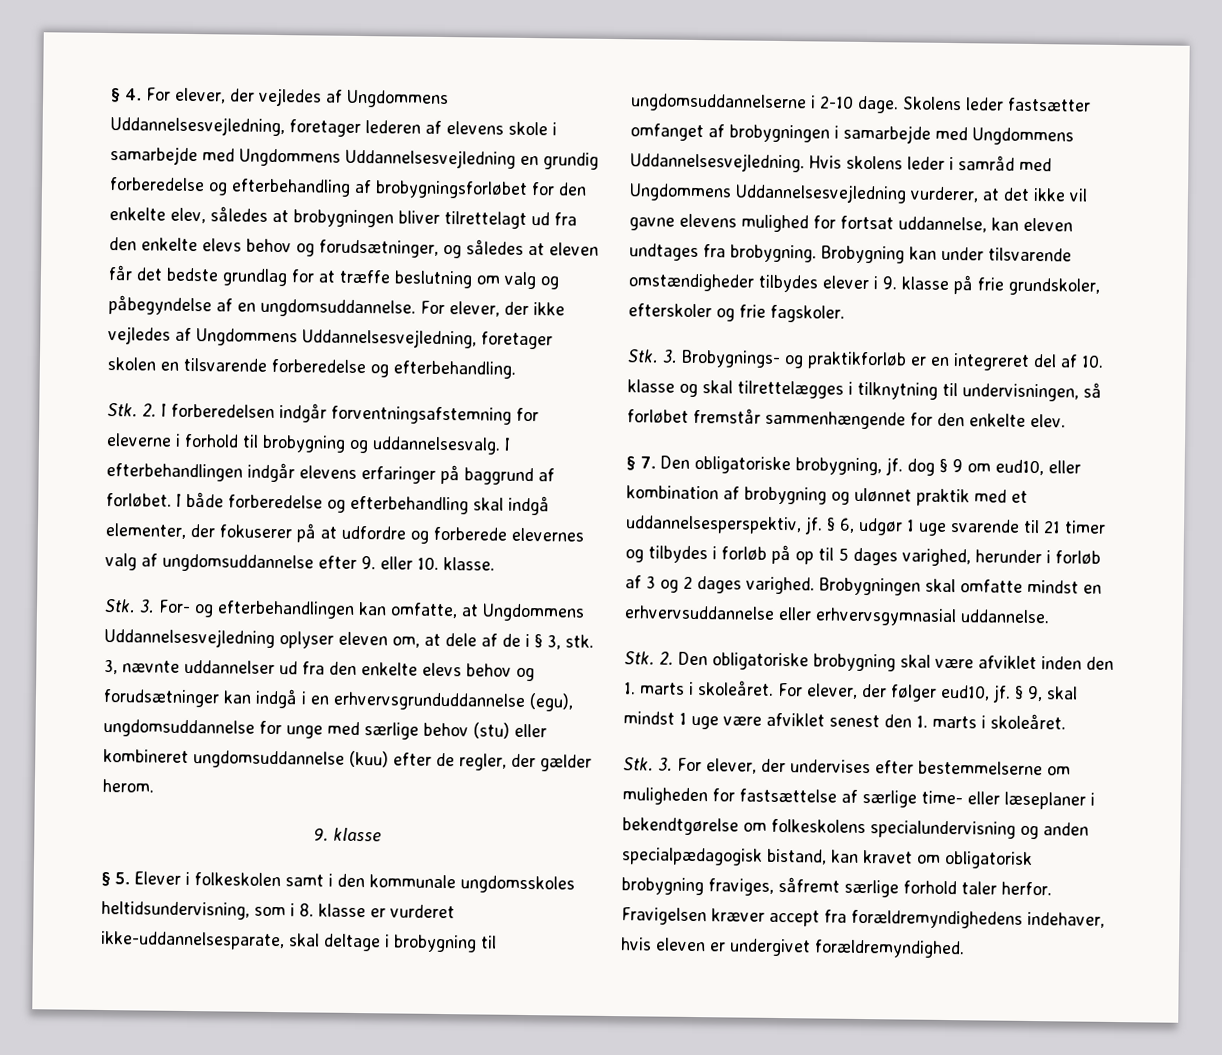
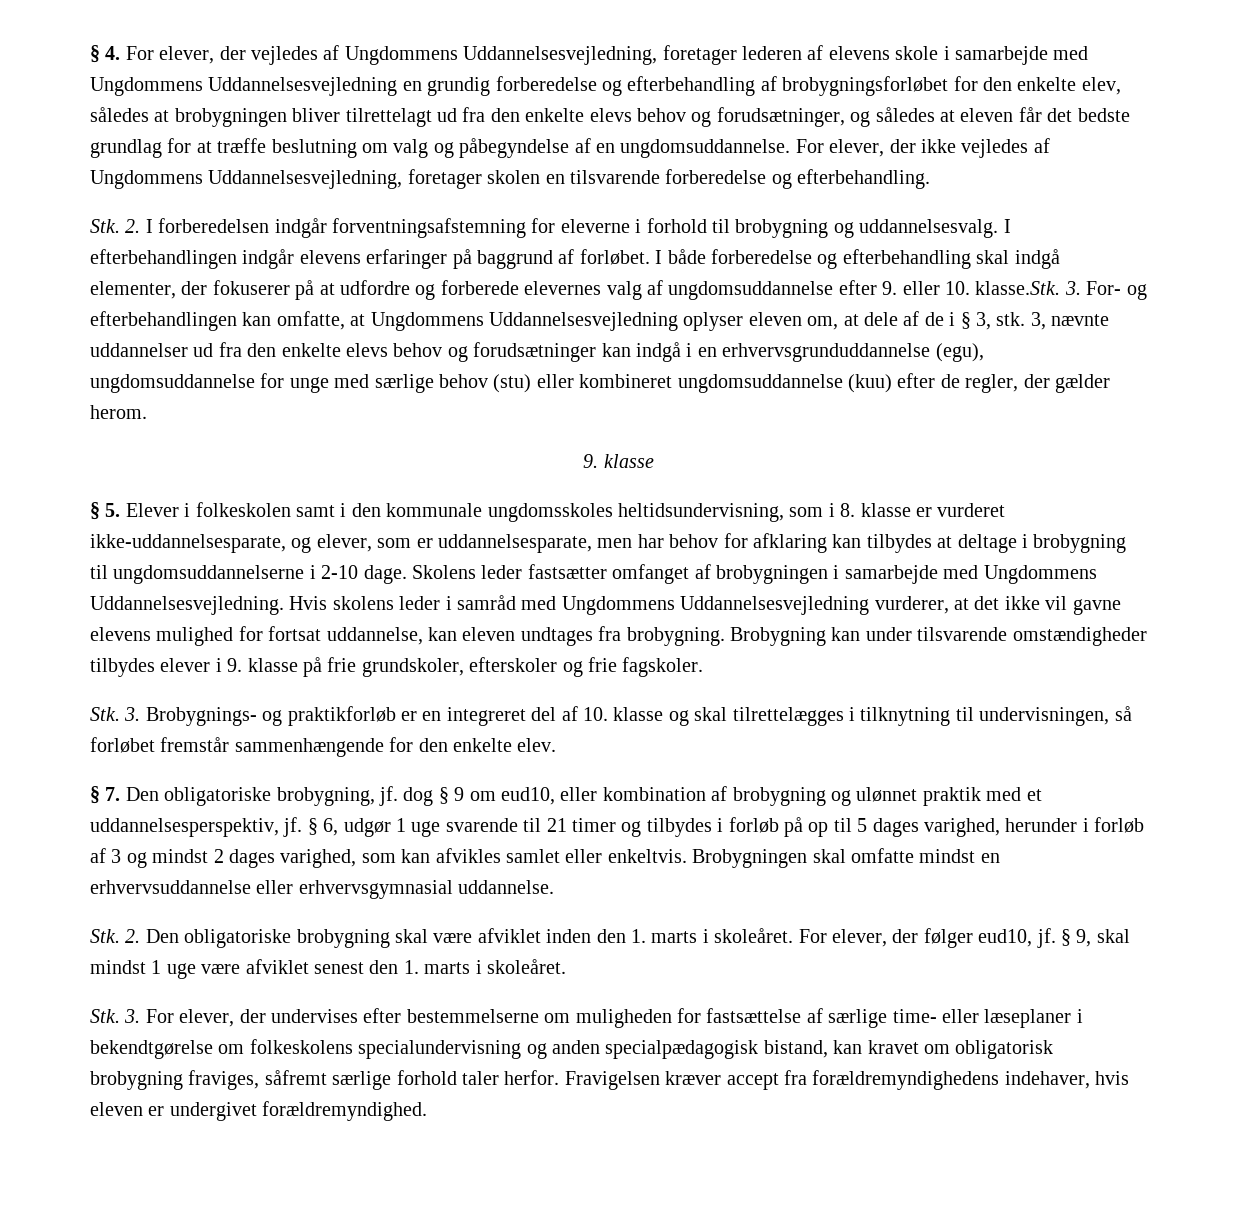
[443,557,495,571] [104,599,136,614] klasse. // Stk. -> [975,281,1061,295] klasse.Stk.
[289,933,320,947] skal -> [291,533,953,553] og elever, som er uddannelsesparate, men har behov for afklaring kan tilbydes at
(679, 586) none -> [152,849,209,863] mindst
[746,576,815,595] varighed. -> [280,848,687,868] varighed, som kan afvikles samlet eller enkeltvis.

